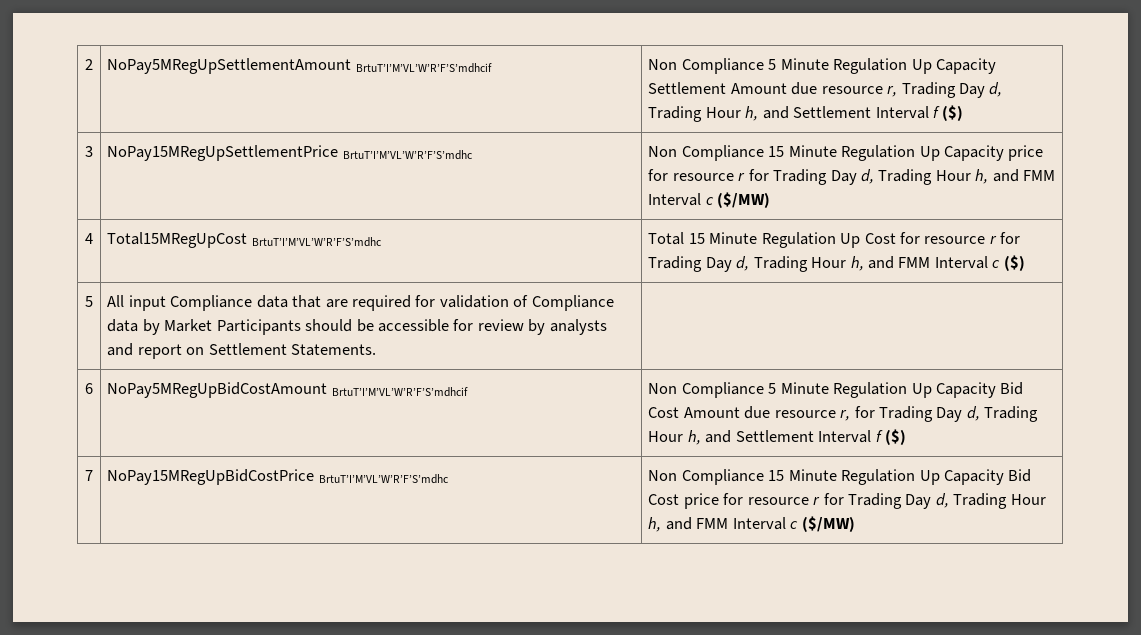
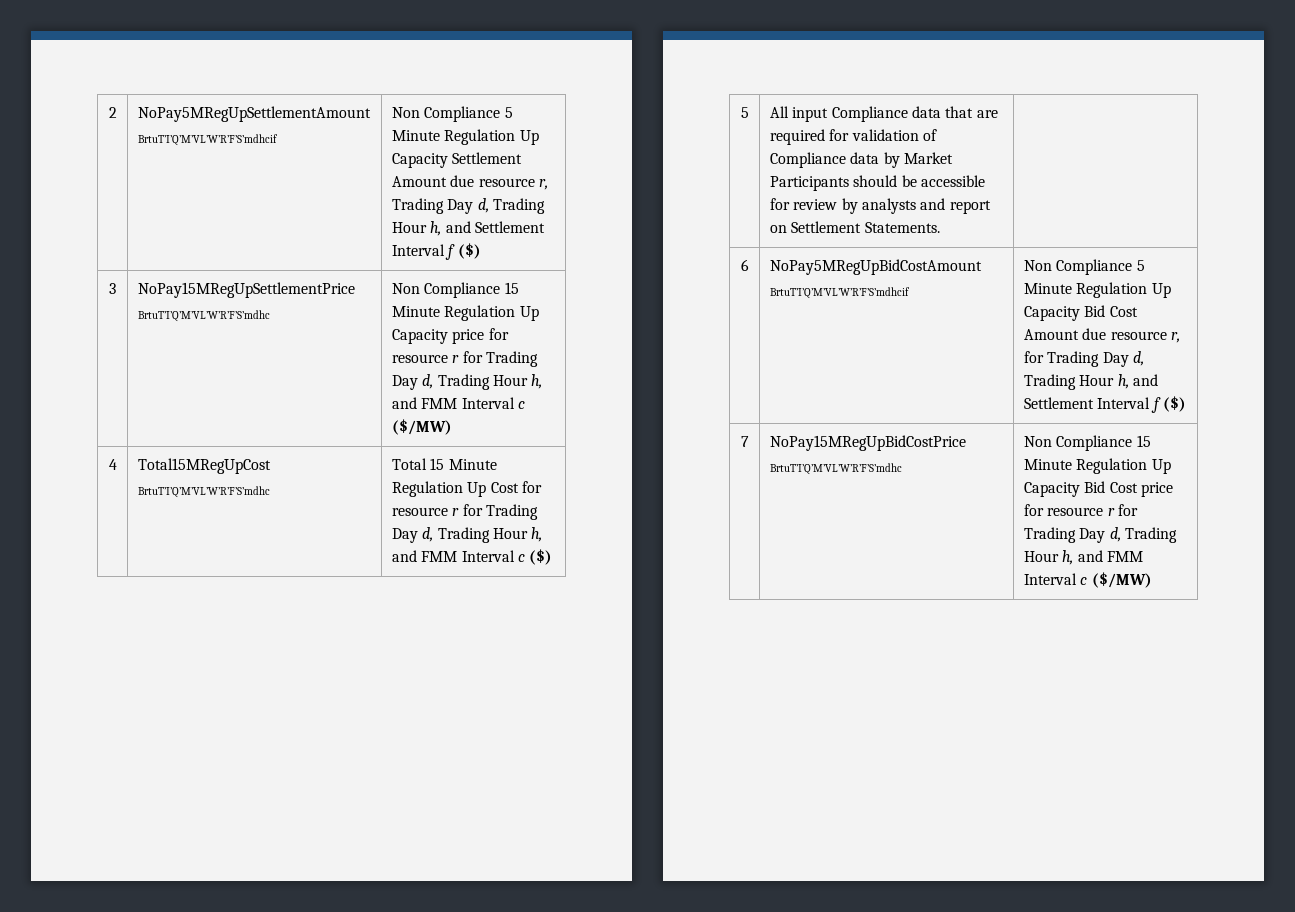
[355,63,492,73] BrtuT’I’M’VL’W’R’F’S’mdhcif -> [137,134,278,146] BrtuT’I’Q’M’VL’W’R’F’S’mdhcif
[342,150,472,160] BrtuT’I’M’VL’W’R’F’S’mdhc -> [137,310,270,322] BrtuT’I’Q’M’VL’W’R’F’S’mdhc
[251,237,381,247] BrtuT’I’M’VL’W’R’F’S’mdhc -> [137,486,270,498] BrtuT’I’Q’M’VL’W’R’F’S’mdhc
[331,387,468,397] BrtuT’I’M’VL’W’R’F’S’mdhcif -> [769,287,910,299] BrtuT’I’Q’M’VL’W’R’F’S’mdhcif
[318,474,448,484] BrtuT’I’M’VL’W’R’F’S’mdhc -> [769,463,902,475] BrtuT’I’Q’M’VL’W’R’F’S’mdhc

